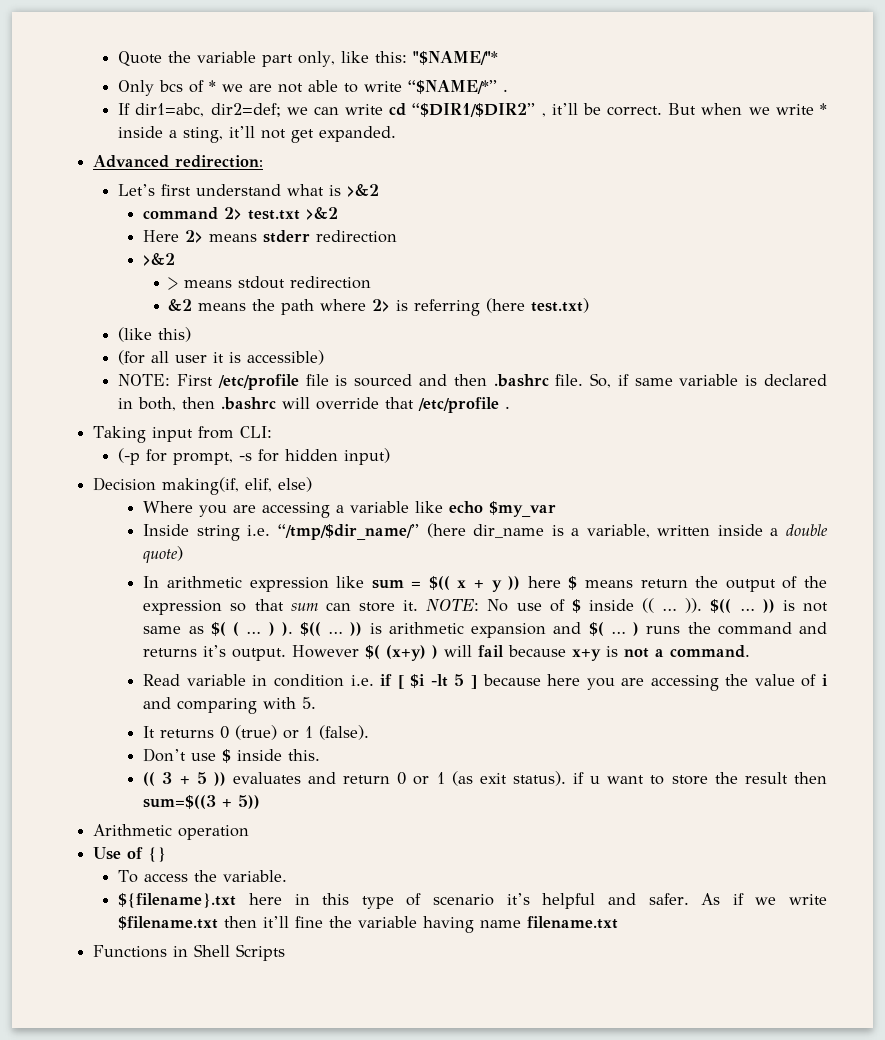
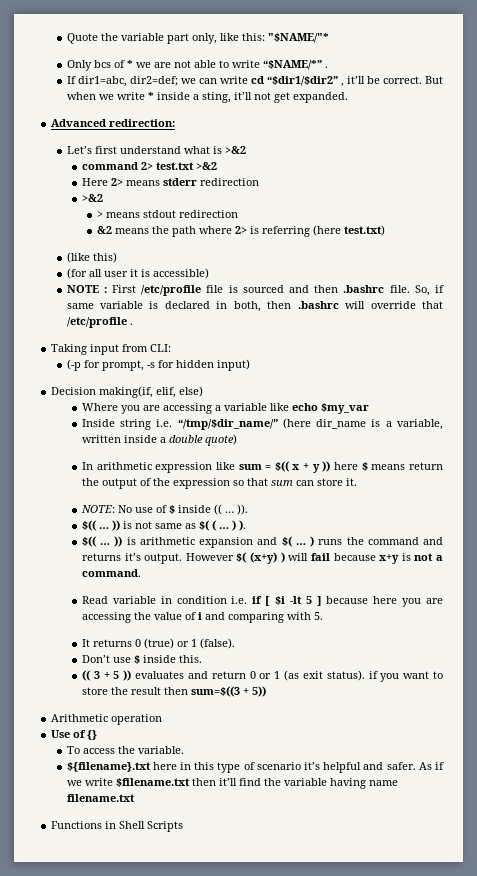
[412,103,536,117] “$DIR1/$DIR2” -> [266,76,338,86] “$dir1/$dir2”
[118,374,171,386] NOTE: -> [66,285,107,293] NOTE :
(419, 605) none -> (357, 482) //
(703, 605) none -> (248, 509) //
(293, 629) none -> (246, 525) //
[590,776,601,784] u -> [380,673,400,682] you
[295,916,324,928] fine -> [238,778,261,786] find

